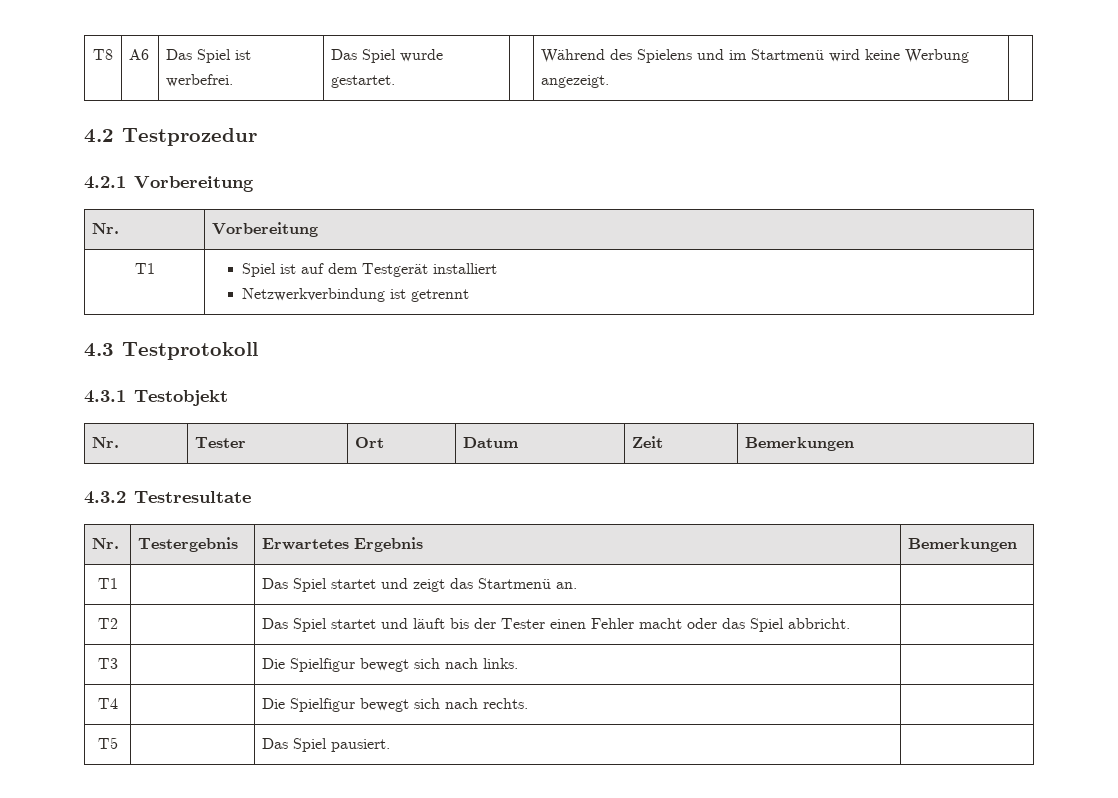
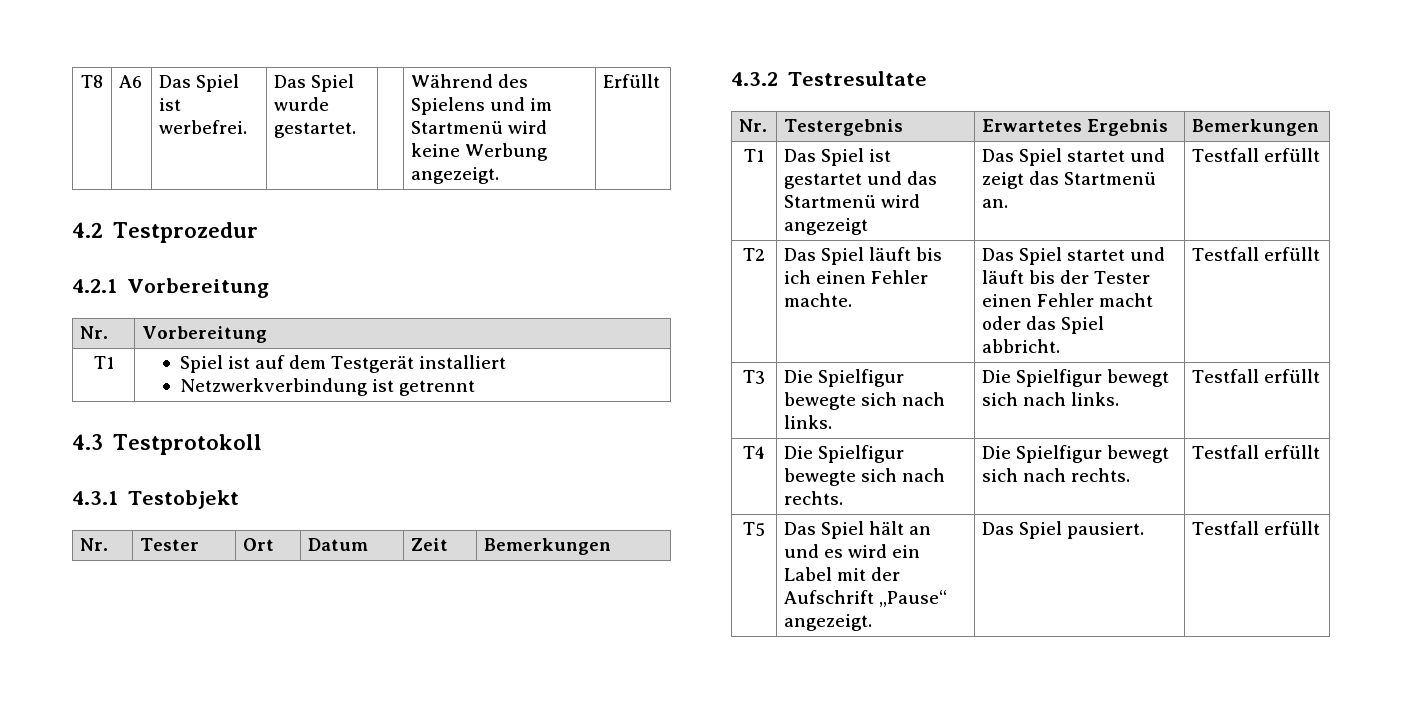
(610, 81) none -> [603,74,661,88] Erfüllt
(118, 583) none -> [784,148,892,166] [784,171,938,189] [784,194,921,208] [784,218,869,235] Das Spiel ist gestartet und das Startmenü wird angezeigt
(578, 585) none -> [1192,148,1321,162] Testfall erfüllt
(118, 623) none -> [784,247,943,265] [784,270,929,284] [784,293,853,307] Das Spiel läuft bis ich einen Fehler machte.
(851, 623) none -> [1192,247,1321,261] Testfall erfüllt
(118, 663) none -> [784,369,905,387] [784,392,946,410] [784,415,833,429] Die Spielfigur bewegte sich nach links.
(519, 663) none -> [1192,369,1321,383] Testfall erfüllt
(118, 703) none -> [784,445,905,463] [784,468,946,486] [784,491,844,505] Die Spielfigur bewegte sich nach rechts.
(529, 703) none -> [1192,445,1321,459] Testfall erfüllt
(118, 743) none -> [784,521,932,539] [784,544,921,558] [784,567,901,581] [784,590,948,607] [784,614,873,631] Das Spiel hält an und es wird ein Label mit der Aufschrift „Pause“ angezeigt.
(391, 745) none -> [1192,521,1321,535] Testfall erfüllt

